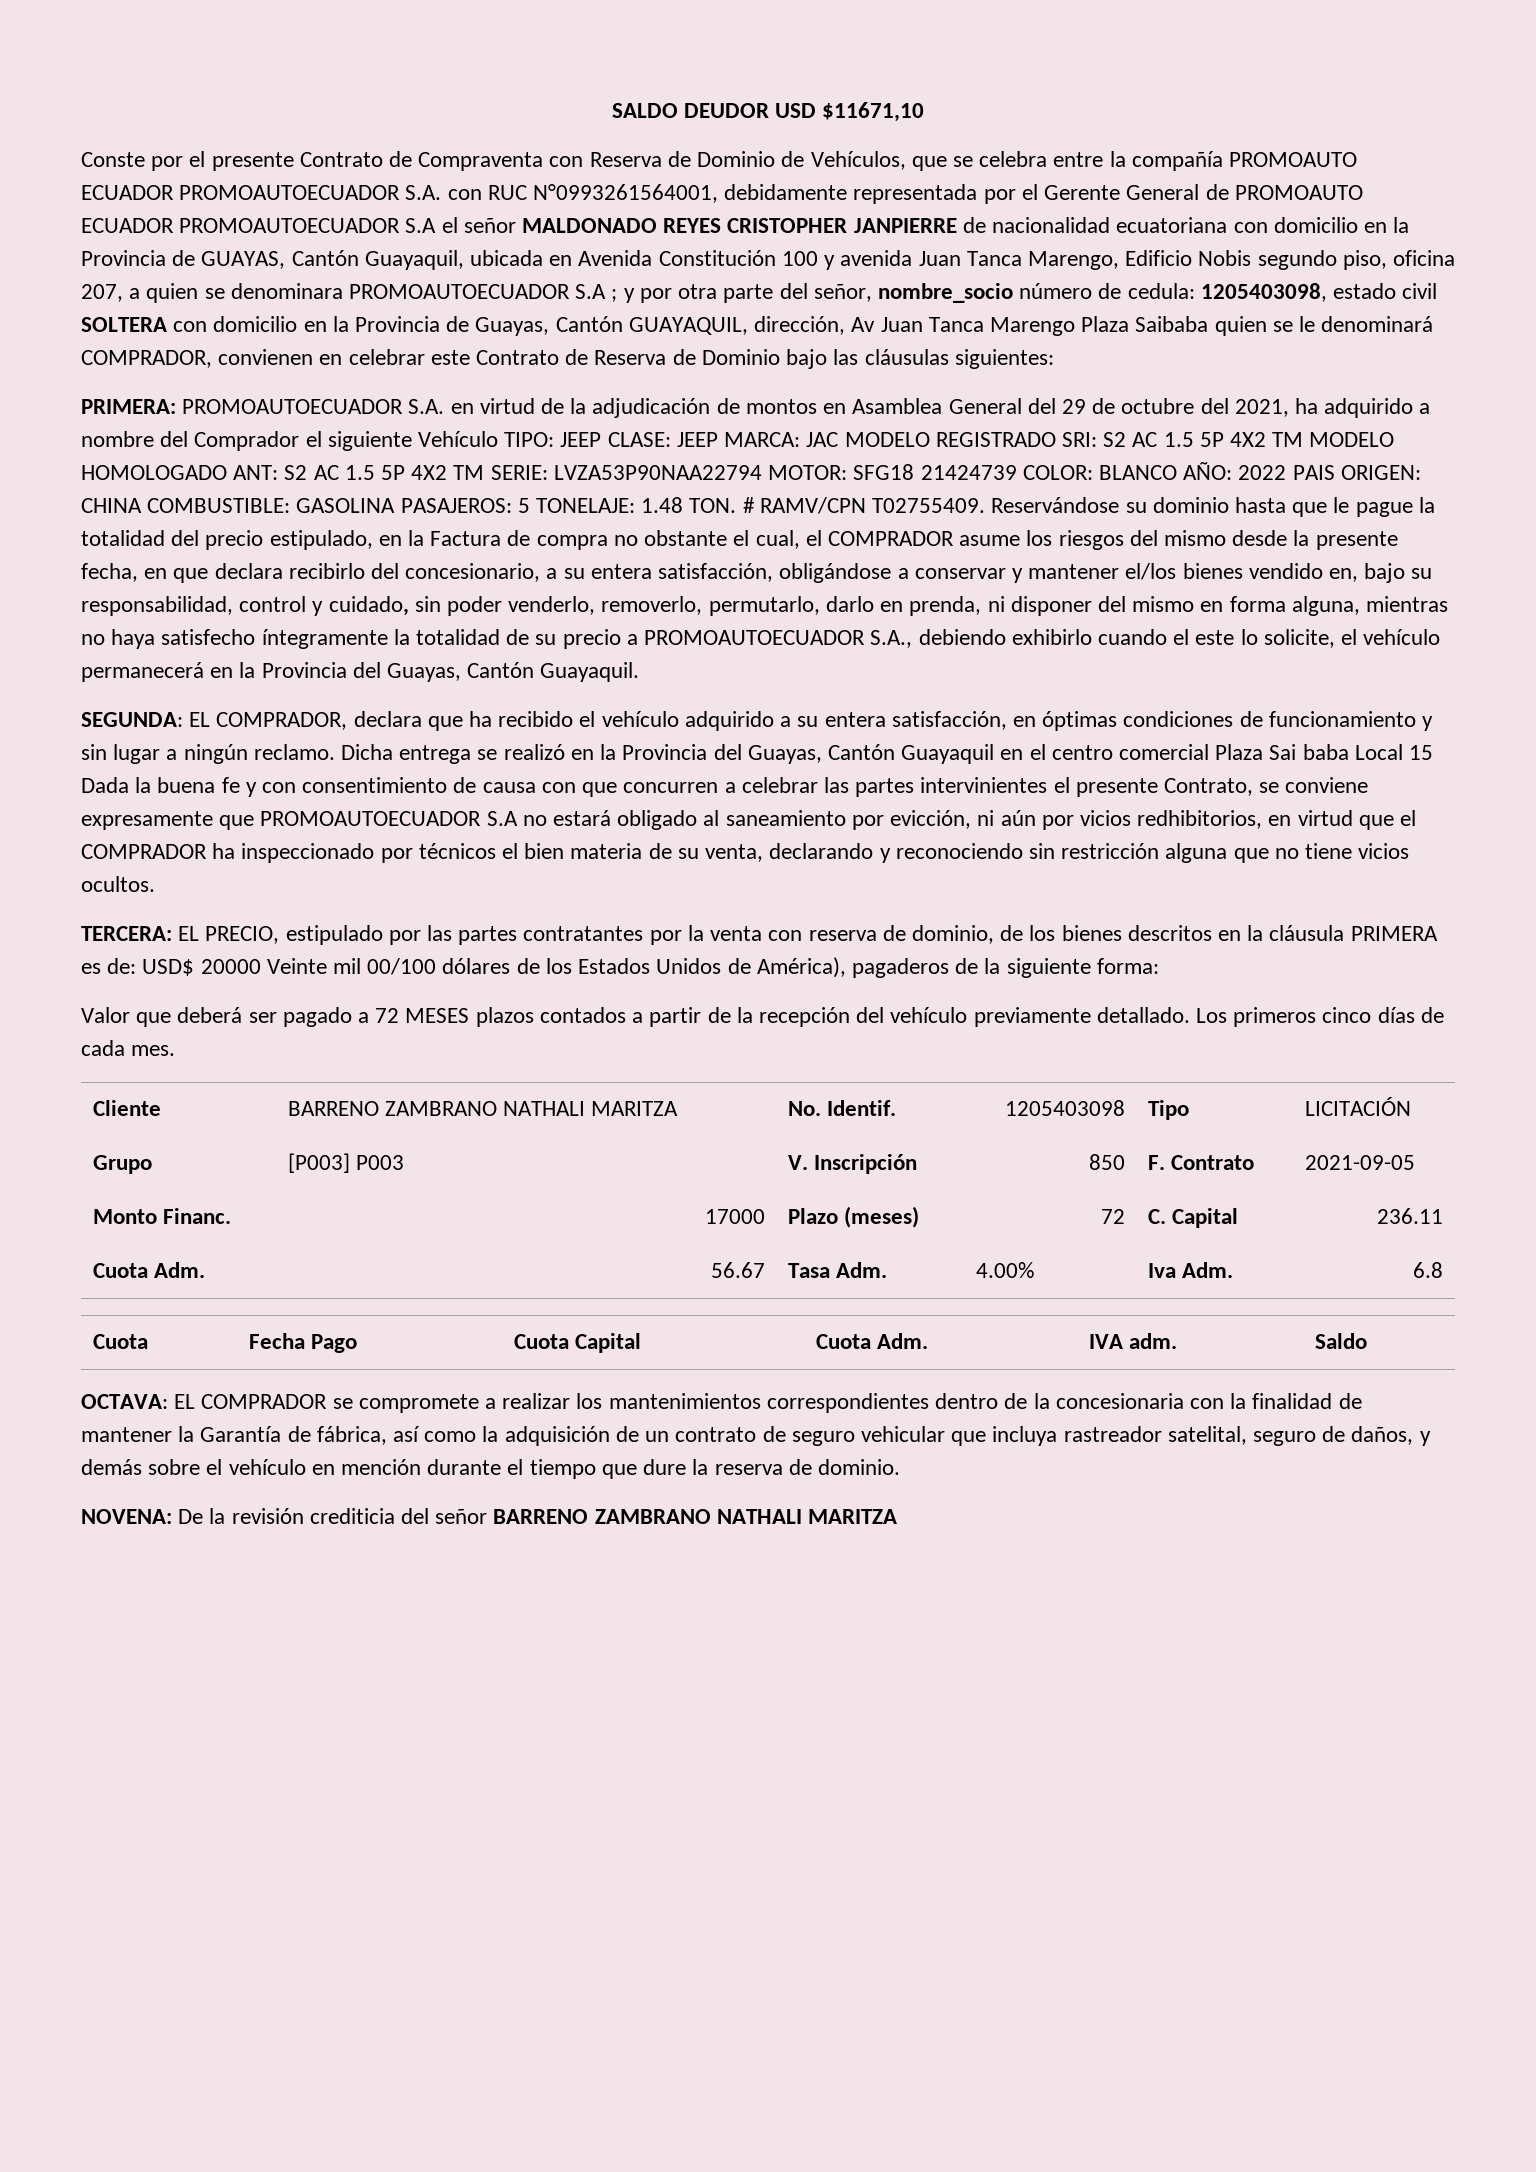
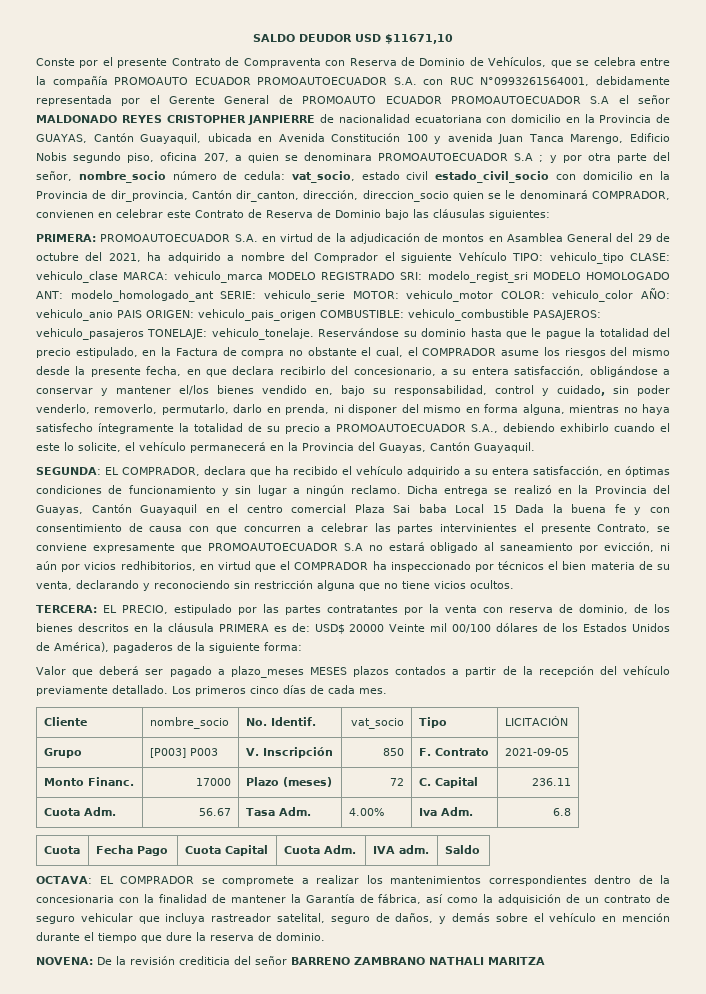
[1200,283,1327,302] 1205403098, -> [291,171,355,183] vat_socio,
[81,316,1209,336] SOLTERA con domicilio en la Provincia de Guayas, Cantón GUAYAQUIL, dirección, Av Juan Tanca Marengo Plaza Saibaba -> [435,171,670,183] [36,190,449,202] estado_civil_socio con domicilio en la Provincia de dir_provincia, Cantón dir_canton, dirección, direccion_socio
[560,432,1395,447] [81,462,1421,480] [81,497,986,514] JEEP CLASE: JEEP MARCA: JAC MODELO REGISTRADO SRI: S2 AC 1.5 5P 4X2 TM MODELO HOMOLOGADO ANT: S2 AC 1.5 5P 4X2 TM SERIE: LVZA53P90NAA22794 MOTOR: SFG18 21424739 COLOR: BLANCO AÑO: 2022 PAIS ORIGEN: CHINA COMBUSTIBLE: GASOLINA PASAJEROS: 5 TONELAJE: 1.48 TON. # RAMV/CPN T02755409. -> [549,252,671,264] [36,271,670,283] [36,288,670,302] [36,309,601,321] [36,328,314,340] vehiculo_tipo CLASE: vehiculo_clase MARCA: vehiculo_marca MODELO REGISTRADO SRI: modelo_regist_sri MODELO HOMOLOGADO ANT: modelo_homologado_ant SERIE: vehiculo_serie MOTOR: vehiculo_motor COLOR: vehiculo_color AÑO: vehiculo_anio PAIS ORIGEN: vehiculo_pais_origen COMBUSTIBLE: vehiculo_combustible PASAJEROS: vehiculo_pasajeros TONELAJE: vehiculo_tonelaje.
[375,1008,400,1023] 72 -> [230,666,304,678] plazo_meses
[287,1101,679,1116] BARRENO ZAMBRANO NATHALI MARITZA -> [149,717,229,729] nombre_socio
[1005,1100,1126,1116] 1205403098 -> [351,718,405,729] vat_socio

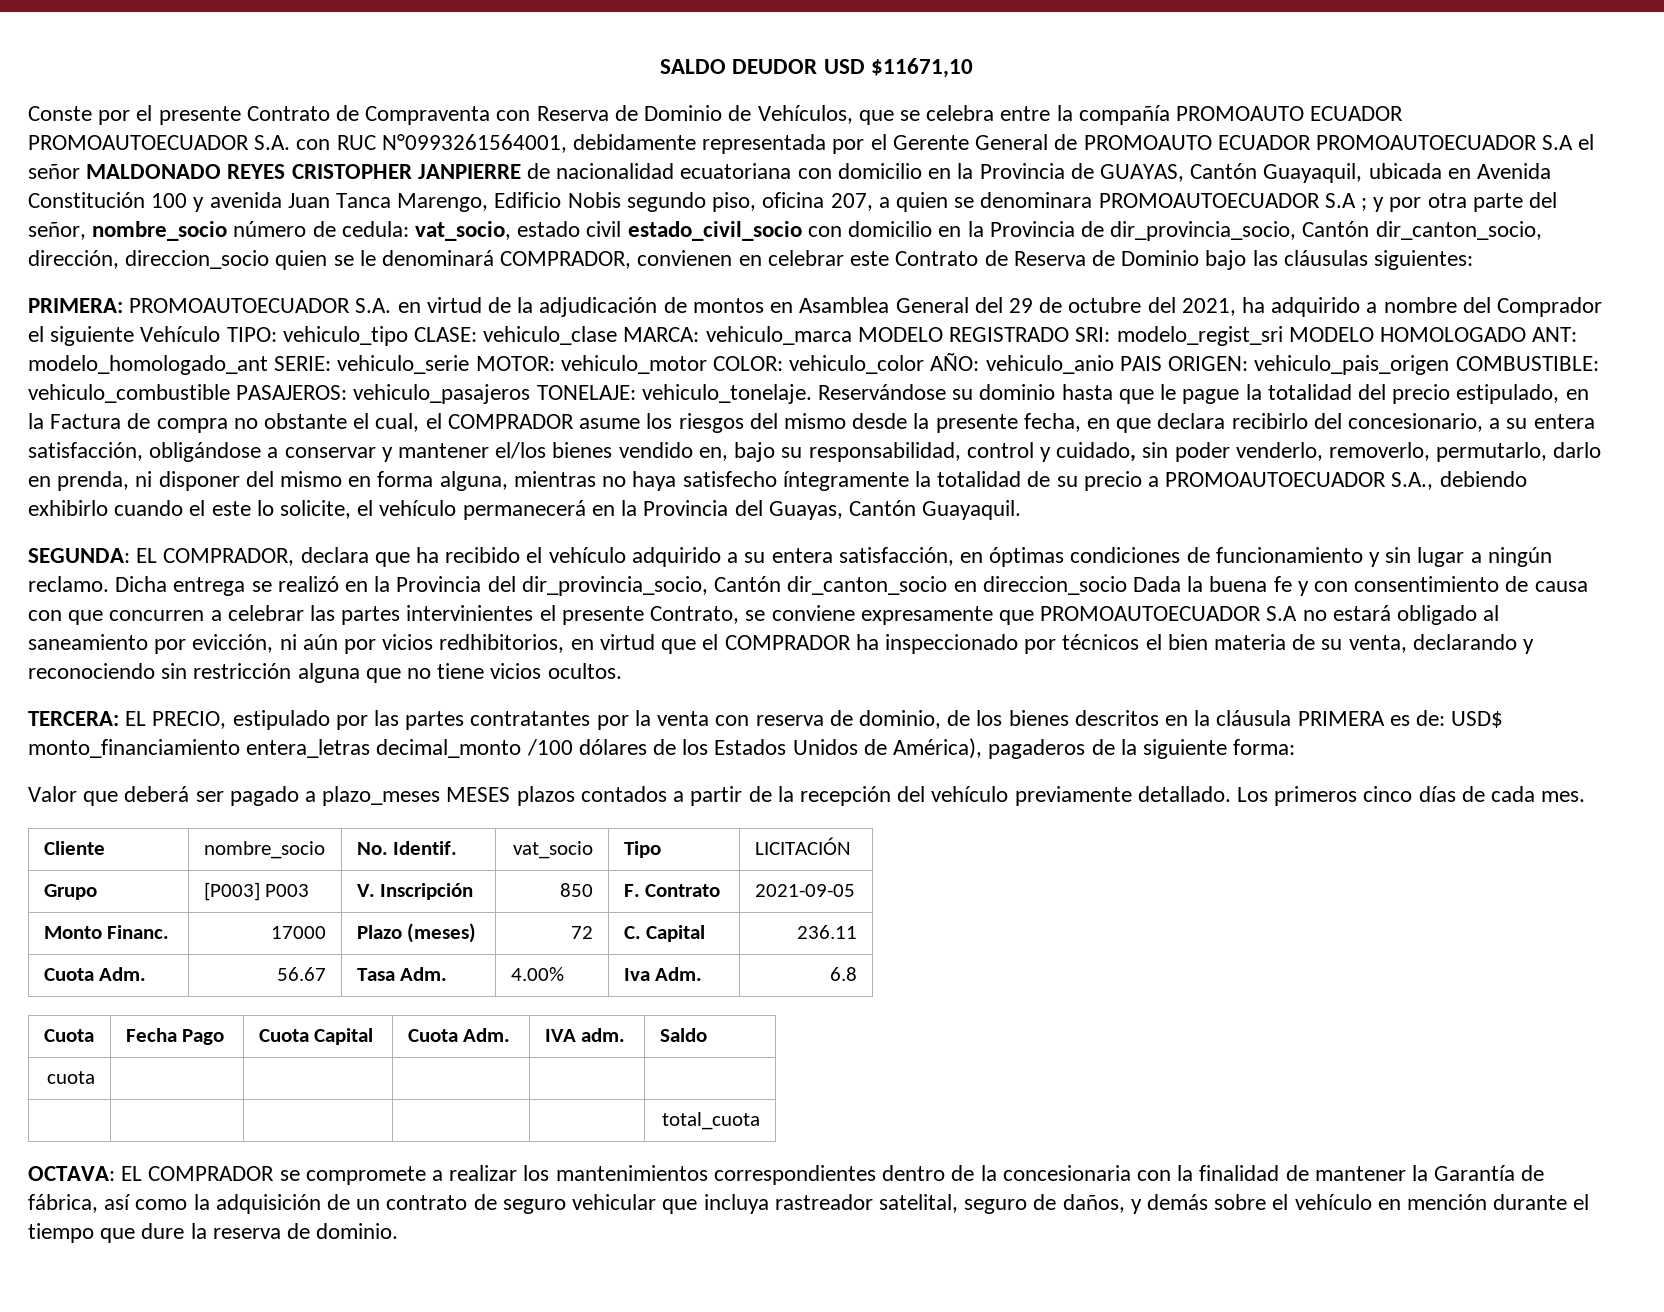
[110,190,300,202] dir_provincia, Cantón dir_canton, -> [1110,221,1542,241] dir_provincia_socio, Cantón dir_canton_socio,
[36,504,507,515] Guayas, Cantón Guayaquil en el centro comercial Plaza Sai baba Local 15 -> [521,576,1127,596] dir_provincia_socio, Cantón dir_canton_socio en direccion_socio
[349,623,492,633] 20000 Veinte mil 00/100 -> [28,739,573,758] monto_financiamiento entera_letras decimal_monto /100
(480, 849) none -> [47,1071,96,1084] [662,1112,761,1130] // cuota | | | | | // | | | | | total_cuota
[36,956,545,965] // NOVENA: De la revisión crediticia del señor BARRENO ZAMBRANO NATHALI MARITZA -> (399, 1231) none

